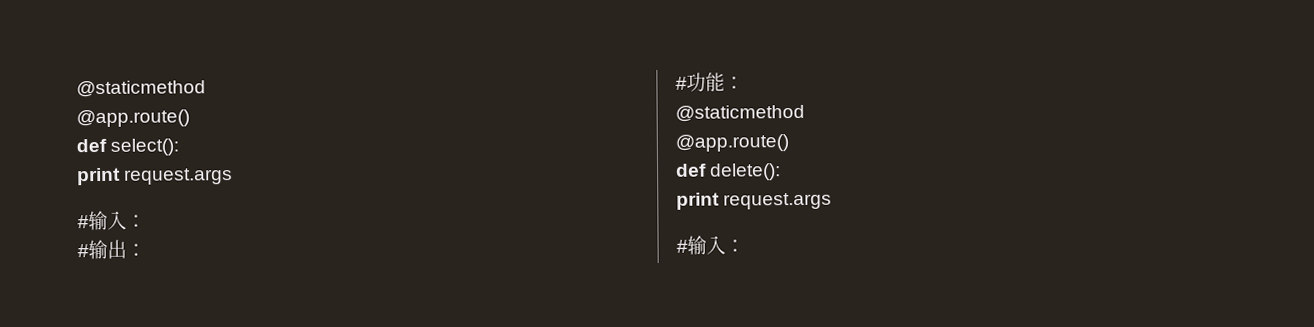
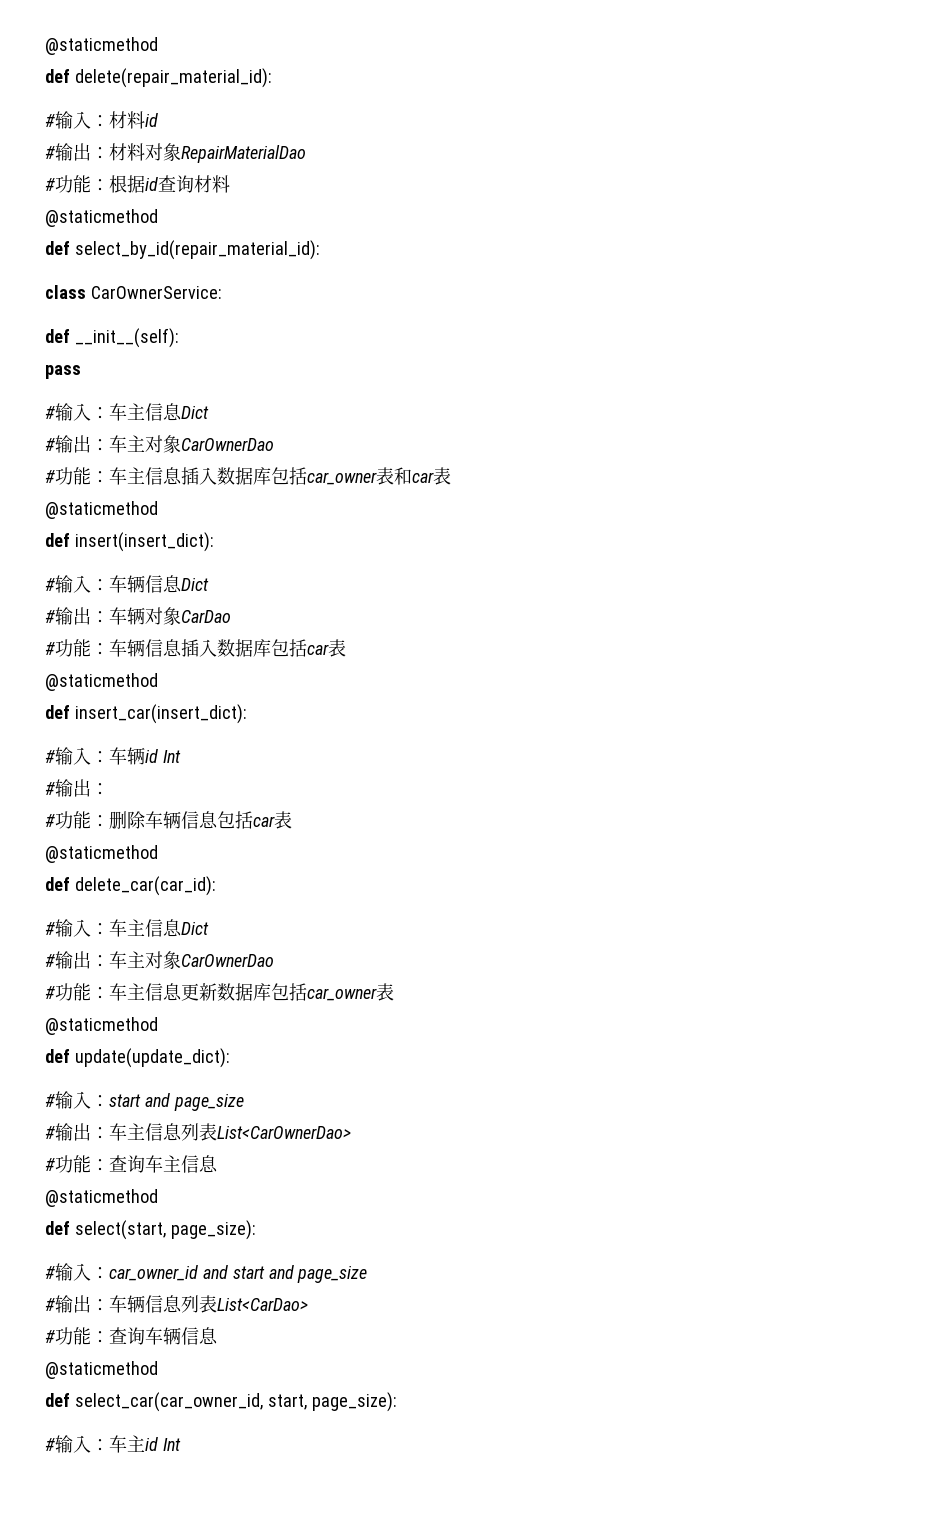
[76,80,206,98] [76,109,190,128] [76,138,180,156] [77,167,234,186] [77,210,146,231] @staticmethod // @app.route() // def select(): // print request.args // #输入： -> [45,37,158,55] [45,68,272,88] [45,111,158,129] [45,143,306,163] [45,175,230,193] [45,209,158,227] [45,240,320,260] [45,285,222,299] [45,328,179,348] [45,365,81,379] [45,403,209,421] [45,435,274,453] [45,467,451,485] [45,501,158,519] [45,532,214,552] [45,575,209,593] [45,607,231,625] [45,639,346,657] [45,673,158,691] [45,704,247,724] [45,747,181,765] @staticmethod // def delete(repair_material_id): // #输入：材料id // #输出：材料对象RepairMaterialDao // #功能：根据id查询材料 // @staticmethod // def select_by_id(repair_material_id): // class CarOwnerService: // def __init__(self): // pass // #输入：车主信息Dict // #输出：车主对象CarOwnerDao // #功能：车主信息插入数据库包括car_owner表和car表 // @staticmethod // def insert(insert_dict): // #输入：车辆信息Dict // #输出：车辆对象CarDao // #功能：车辆信息插入数据库包括car表 // @staticmethod // def insert_car(insert_dict): // #输入：车辆id Int
[675,104,805,122] [675,134,789,152] [676,163,782,181] [676,192,833,210] [676,235,745,255] // @staticmethod // @app.route() // def delete(): // print request.args // #输入： -> [109,811,292,829] [45,845,158,863] [45,876,216,896] [45,919,209,937] [45,951,274,969] [45,983,394,1001] [45,1017,158,1035] [45,1048,230,1068] [45,1091,244,1111] [45,1123,351,1141] [45,1155,218,1173] [45,1189,158,1207] [45,1220,256,1240] [45,1263,368,1283] [45,1295,308,1313] [45,1327,218,1345] [45,1361,158,1379] [45,1392,397,1412] [45,1435,181,1453] 删除车辆信息包括car表 // @staticmethod // def delete_car(car_id): // #输入：车主信息Dict // #输出：车主对象CarOwnerDao // #功能：车主信息更新数据库包括car_owner表 // @staticmethod // def update(update_dict): // #输入：start and page_size // #输出：车主信息列表List<CarOwnerDao> // #功能：查询车主信息 // @staticmethod // def select(start, page_size): // #输入：car_owner_id and start and page_size // #输出：车辆信息列表List<CarDao> // #功能：查询车辆信息 // @staticmethod // def select_car(car_owner_id, start, page_size): // #输入：车主id Int

